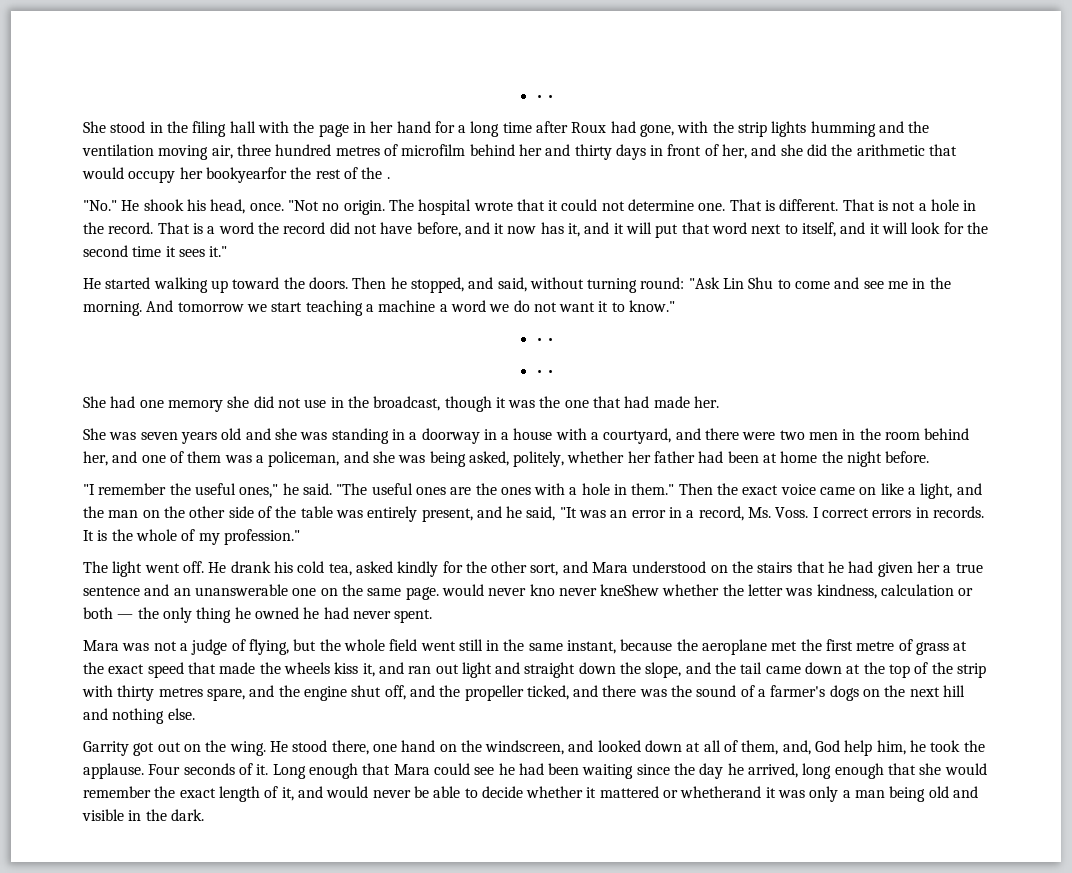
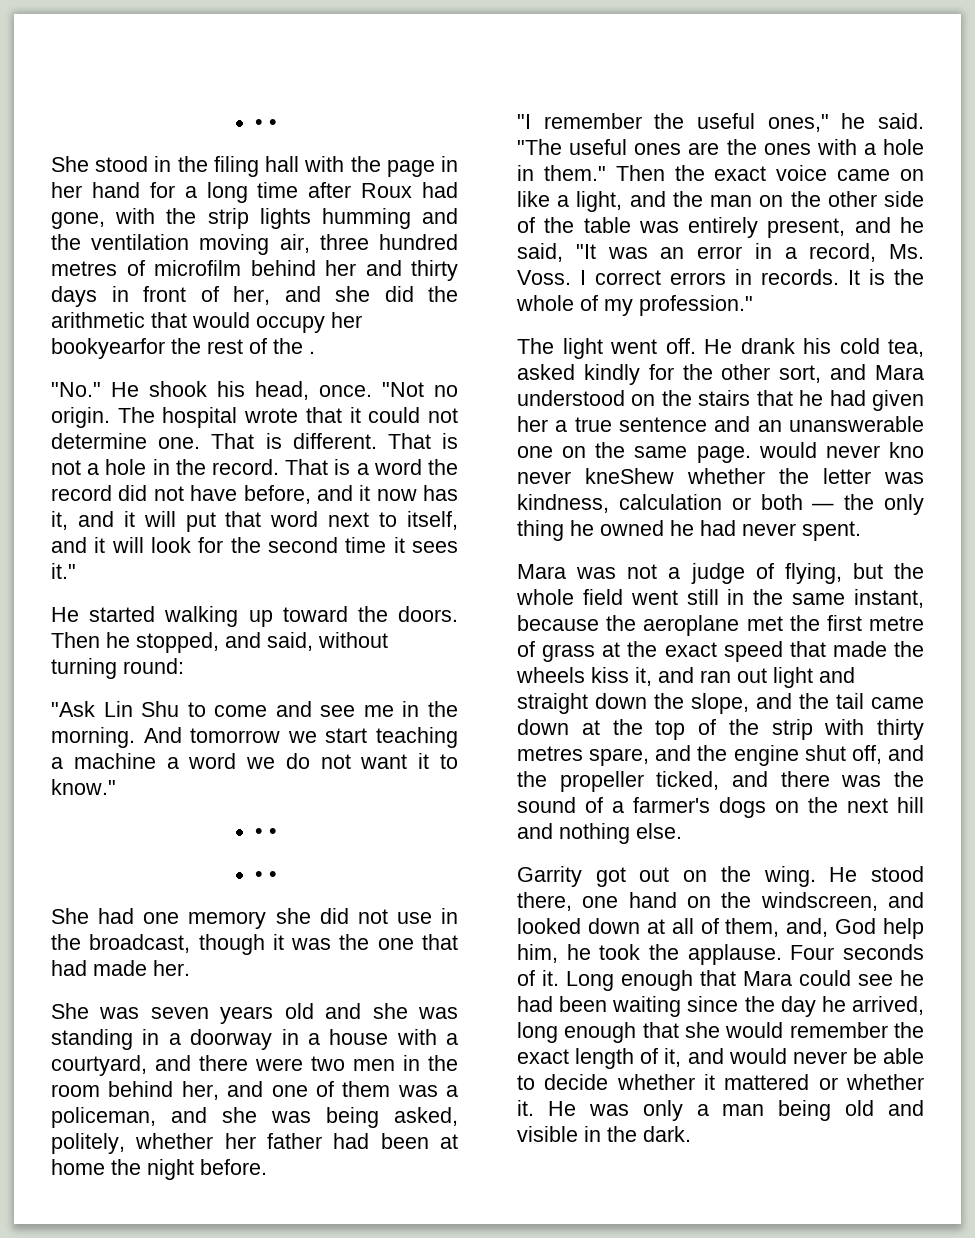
(685, 283) none -> (184, 666) //
[680,786,776,798] whetherand it -> [846,1074,924,1090] [517,1100,576,1116] whether it. He

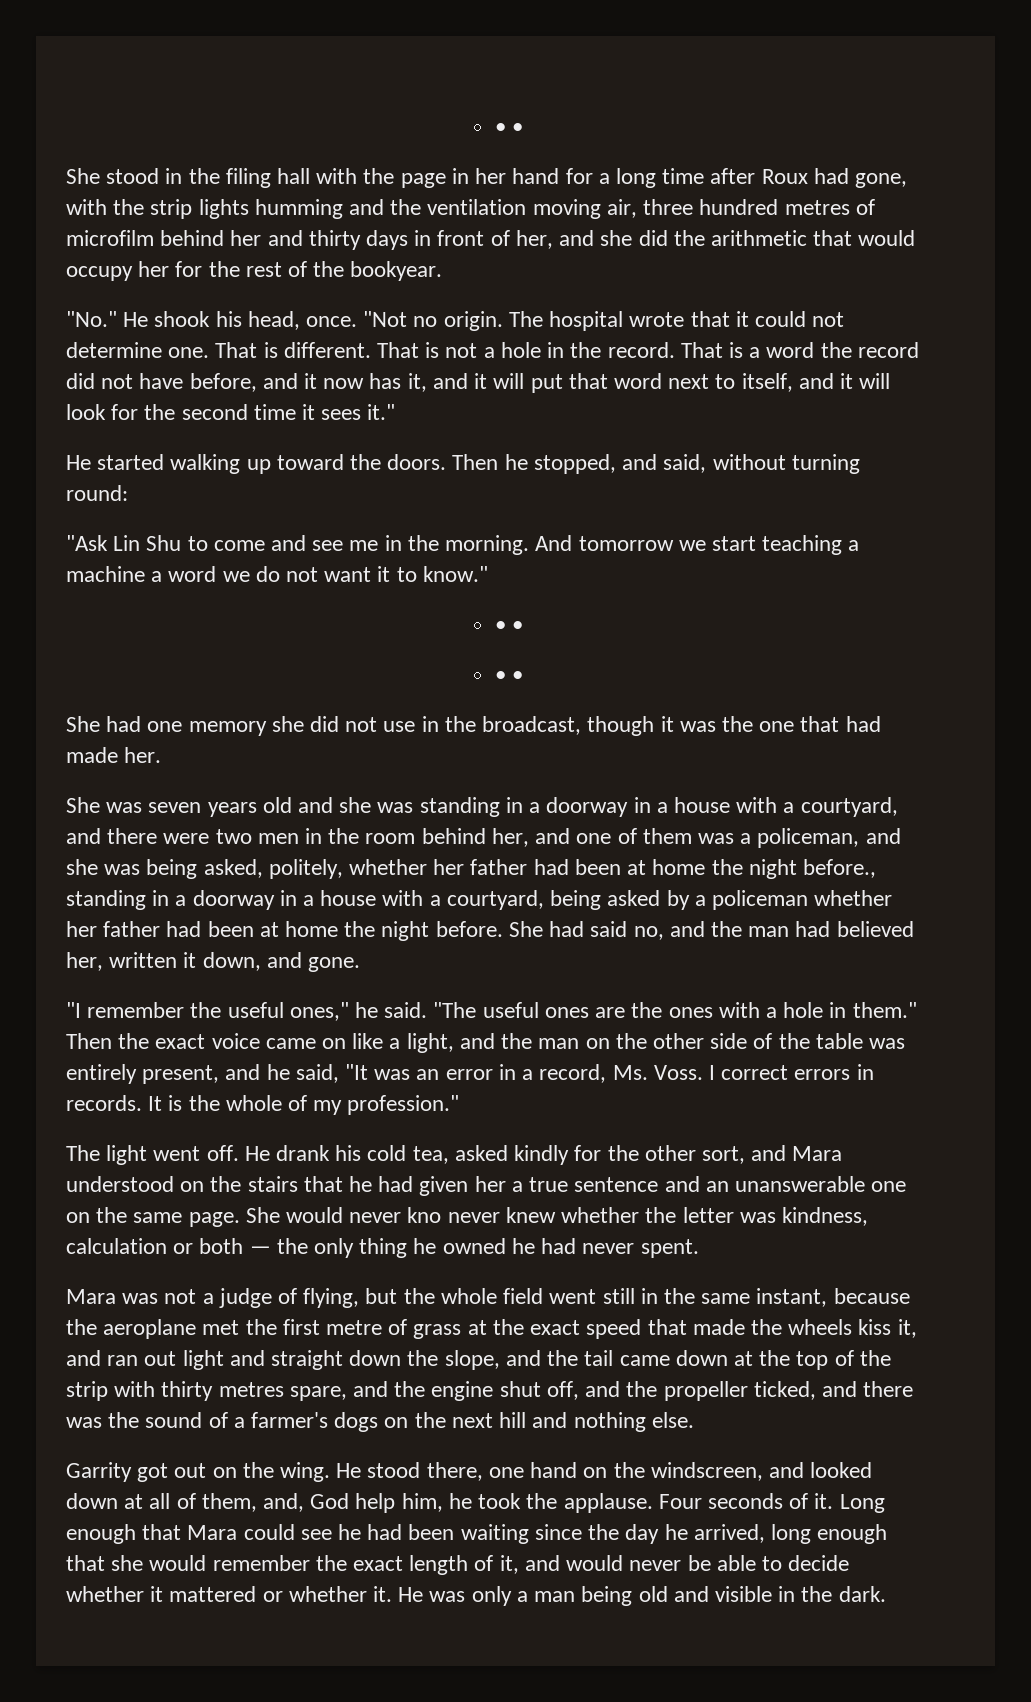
[51,338,165,359] bookyearfor -> [175,261,203,277] for
[309,351,315,354] . -> [350,261,443,281] bookyear.
[200,1159,267,1175] before. -> [802,859,876,878] [66,890,893,910] [66,921,914,941] [66,952,361,972] before., standing in a doorway in a house with a courtyard, being asked by a policeman whether her father had been at home the night before. She had said no, and the man had believed her, written it down, and gone.
(751, 454) none -> [245,1207,280,1223] She
[585,468,674,484] kneShew -> [505,1207,556,1223] knew

